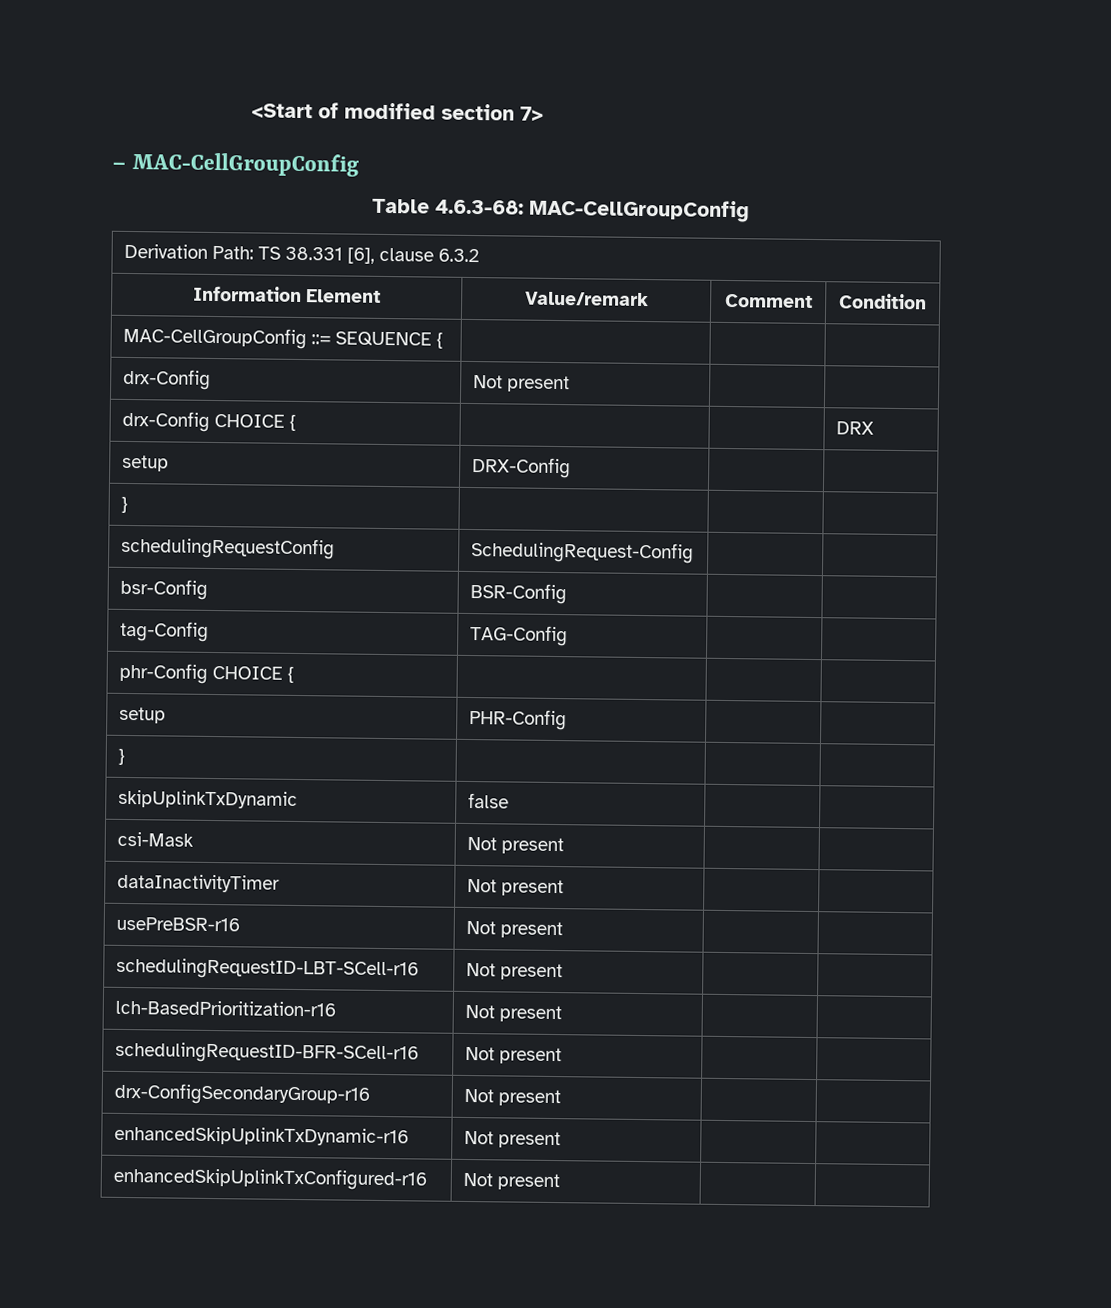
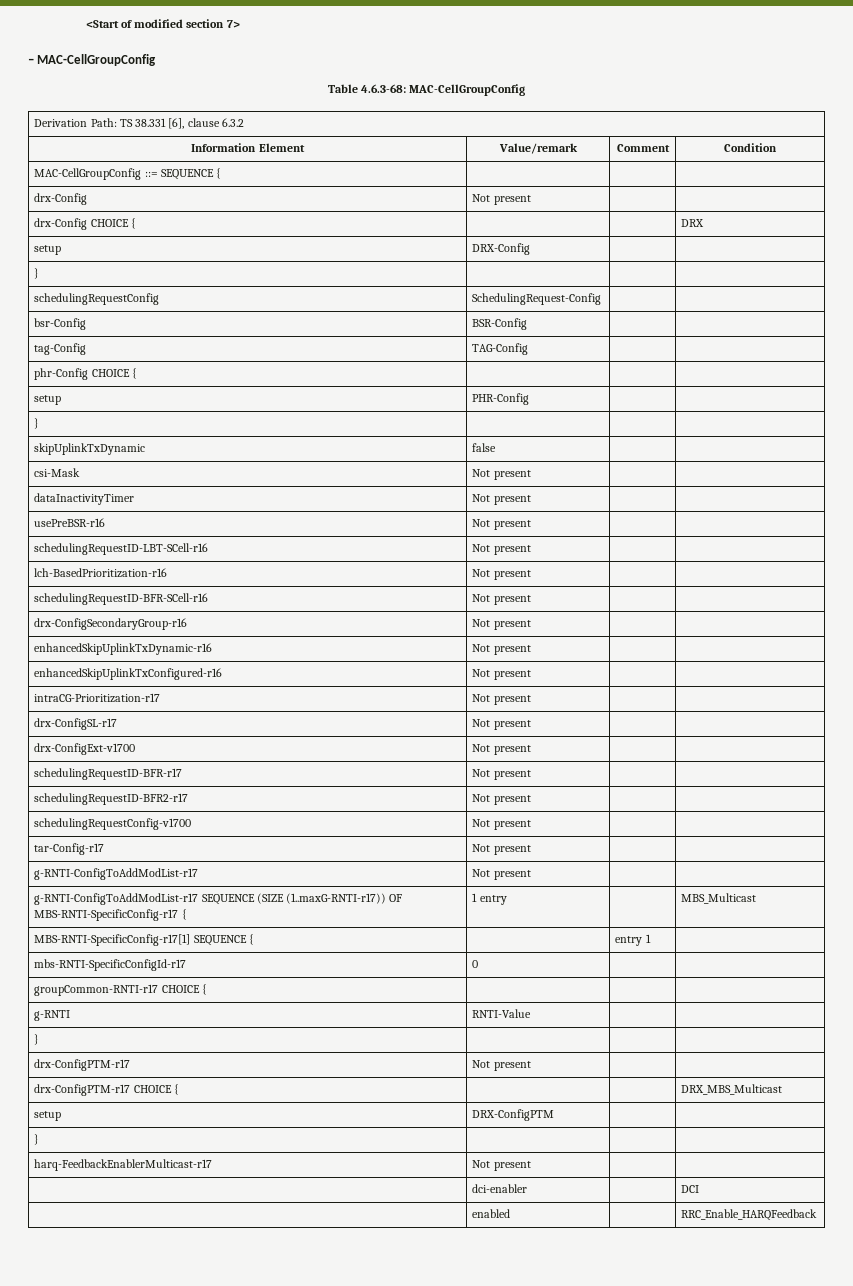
(561, 1182) none -> [34,693,161,703] [472,694,531,705] [34,718,118,730] [472,719,531,730] [34,743,136,755] [472,744,531,755] [34,768,183,780] [472,769,531,780] [34,793,189,805] [472,794,531,805] [34,818,192,830] [472,819,531,830] [34,843,105,855] [472,844,531,855] [34,868,199,880] [472,869,531,880] [34,893,403,905] [34,909,187,921] [472,893,507,905] [681,893,757,904] [34,934,254,946] [615,934,651,946] [34,959,187,971] [472,960,479,968] [34,984,207,996] [34,1010,71,1021] [472,1009,532,1018] [34,1034,40,1045] [34,1059,131,1071] [472,1060,531,1071] [34,1084,179,1096] [681,1084,783,1095] [34,1111,62,1121] [472,1109,555,1121] [34,1134,40,1145] [34,1159,213,1171] [472,1160,531,1171] [472,1184,528,1193] [681,1185,700,1193] [472,1209,511,1218] [681,1209,818,1221] // intraCG-Prioritization-r17 | Not present | | // drx-ConfigSL-r17 | Not present | | // drx-ConfigExt-v1700 | Not present | | // schedulingRequestID-BFR-r17 | Not present | | // schedulingRequestID-BFR2-r17 | Not present | | // schedulingRequestConfig-v1700 | Not present | | // tar-Config-r17 | Not present | | // g-RNTI-ConfigToAddModList-r17 | Not present | | // g-RNTI-ConfigToAddModList-r17 SEQUENCE (SIZE (1..maxG-RNTI-r17)) OF MBS-RNTI-SpecificConfig-r17 { | 1 entry | | MBS_Multicast // MBS-RNTI-SpecificConfig-r17[1] SEQUENCE { | | entry 1 | // mbs-RNTI-SpecificConfigId-r17 | 0 | | // groupCommon-RNTI-r17 CHOICE { | | | // g-RNTI | RNTI-Value | | // } | | | // drx-ConfigPTM-r17 | Not present | | // drx-ConfigPTM-r17 CHOICE { | | | DRX_MBS_Multicast // setup | DRX-ConfigPTM | | // } | | | // harq-FeedbackEnablerMulticast-r17 | Not present | | // | dci-enabler | | DCI // | enabled | | RRC_Enable_HARQFeedback

